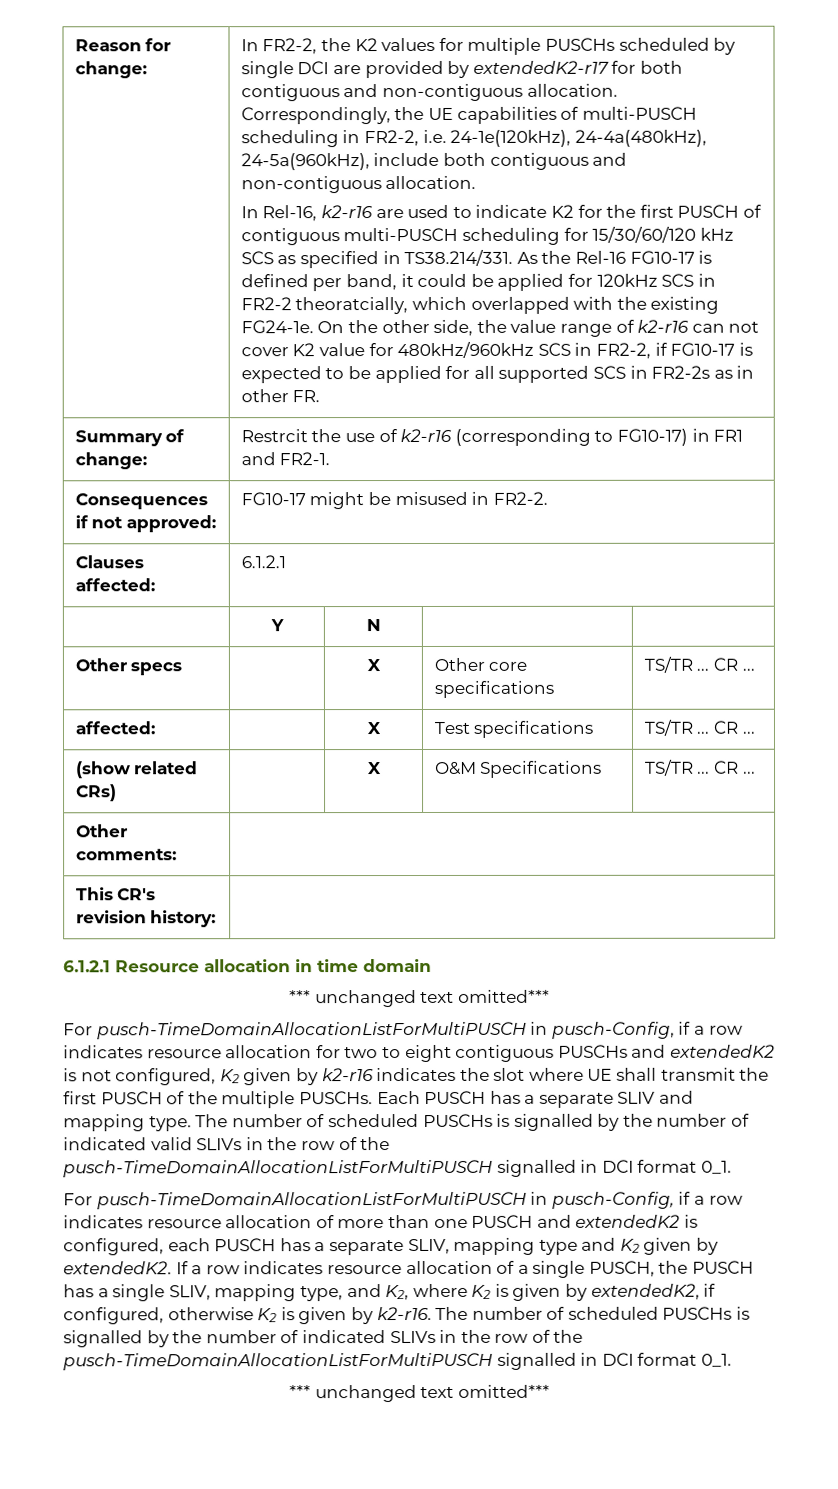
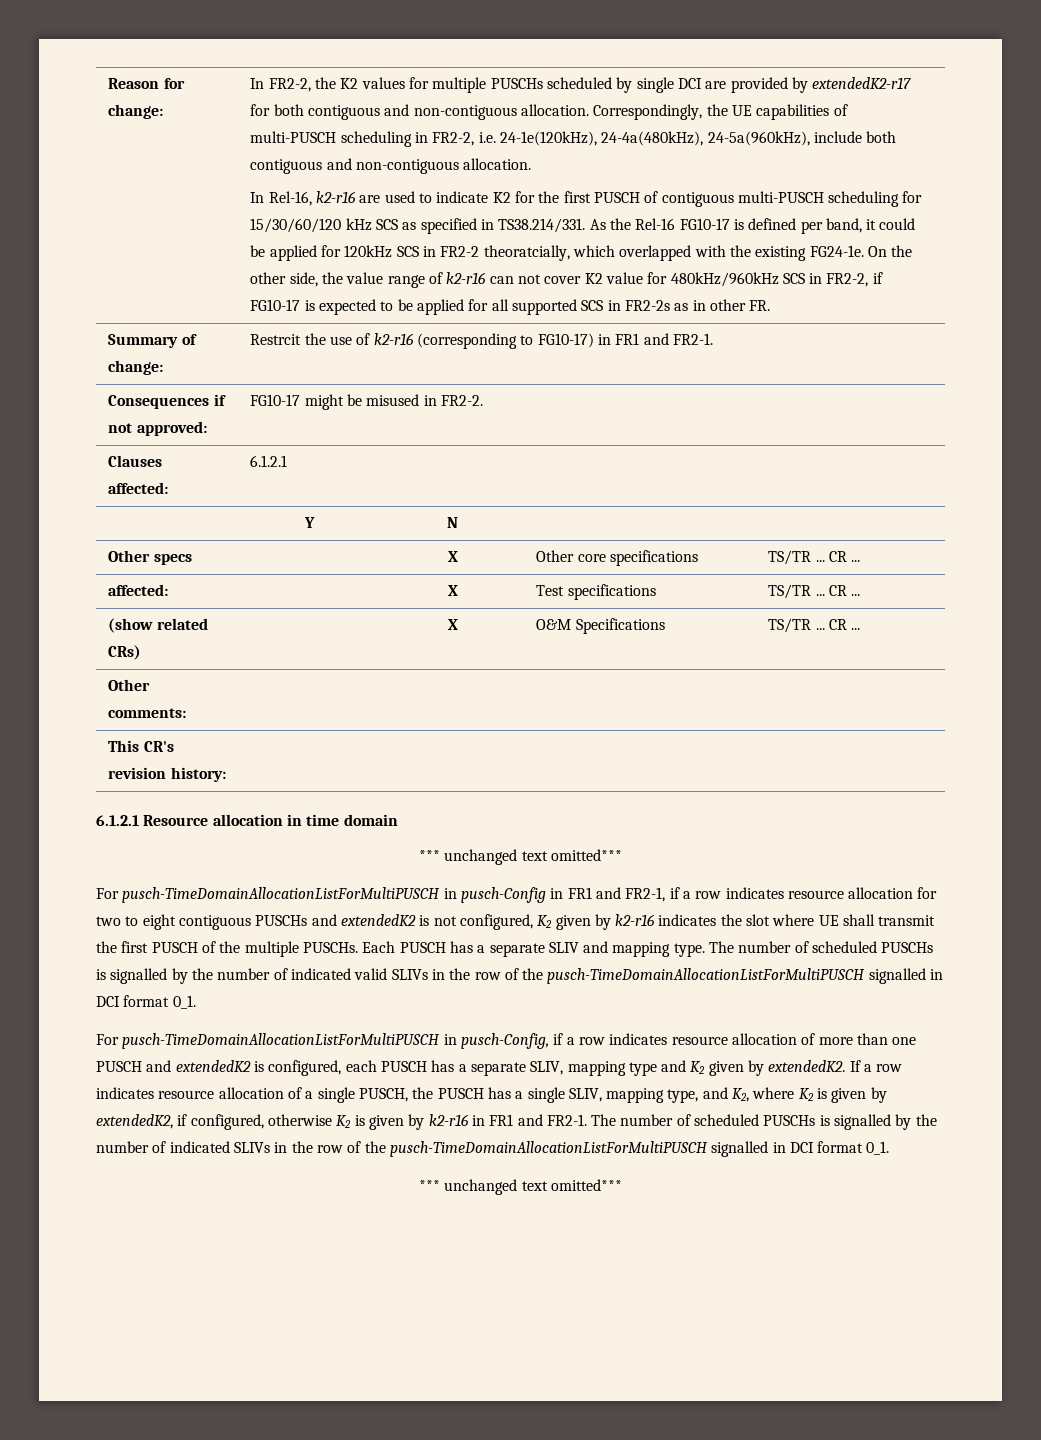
[551,1021,675,1039] pusch-Config, -> [460,887,666,903] pusch-Config in FR1 and FR2-1,
[376,1306,432,1321] k2-r16. -> [428,1114,587,1126] k2-r16 in FR1 and FR2-1.

